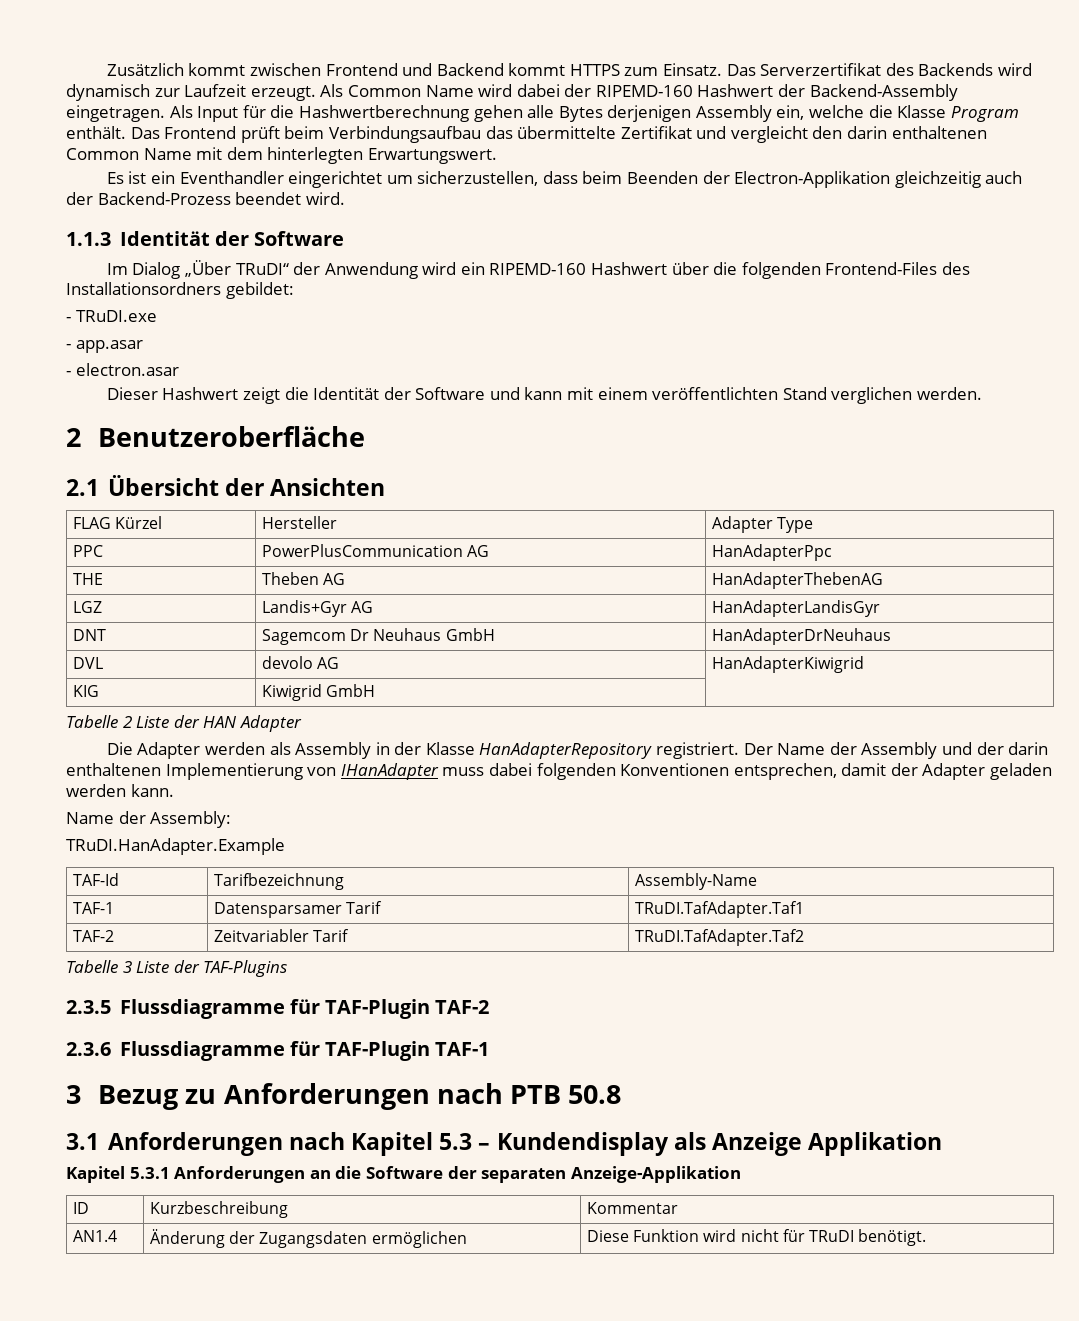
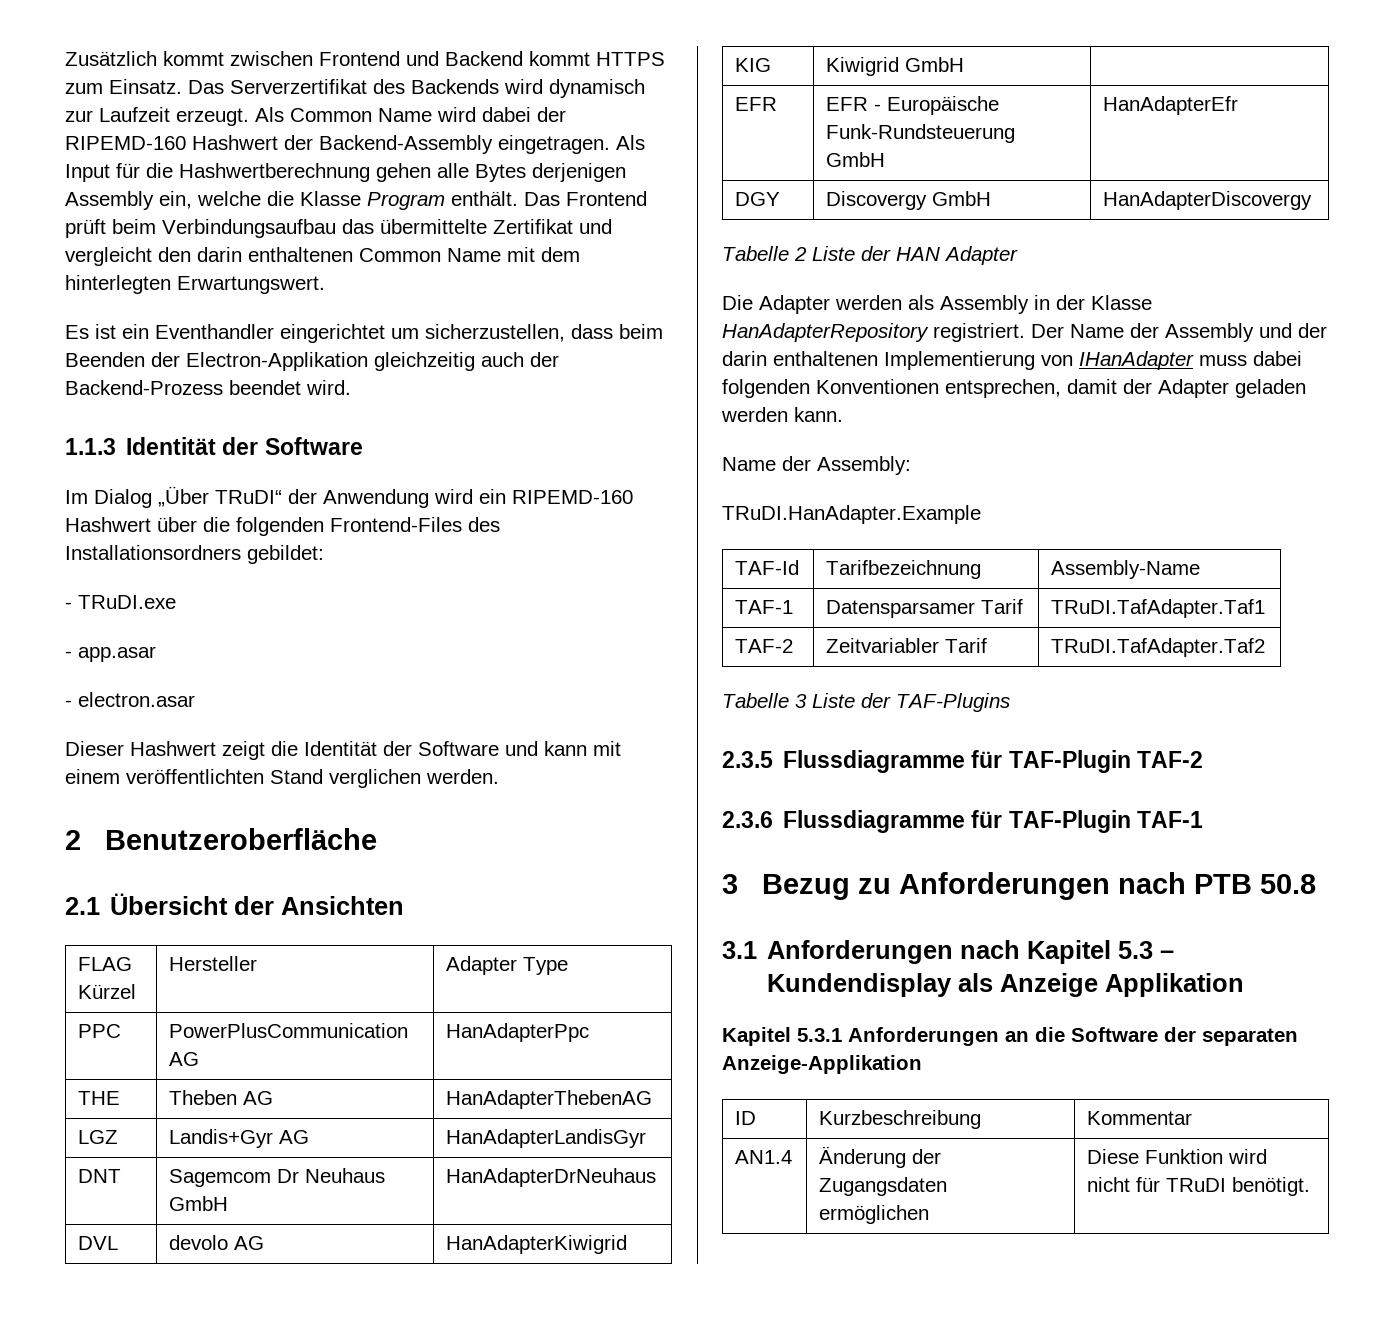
(376, 690) none -> [735,97,778,111] [826,96,1000,115] [826,124,1016,143] [826,152,886,167] [1103,96,1239,115] [735,192,781,206] [826,191,992,210] [1103,191,1313,210] // EFR | EFR - Europäische Funk-Rundsteuerung GmbH | HanAdapterEfr // DGY | Discovergy GmbH | HanAdapterDiscovergy

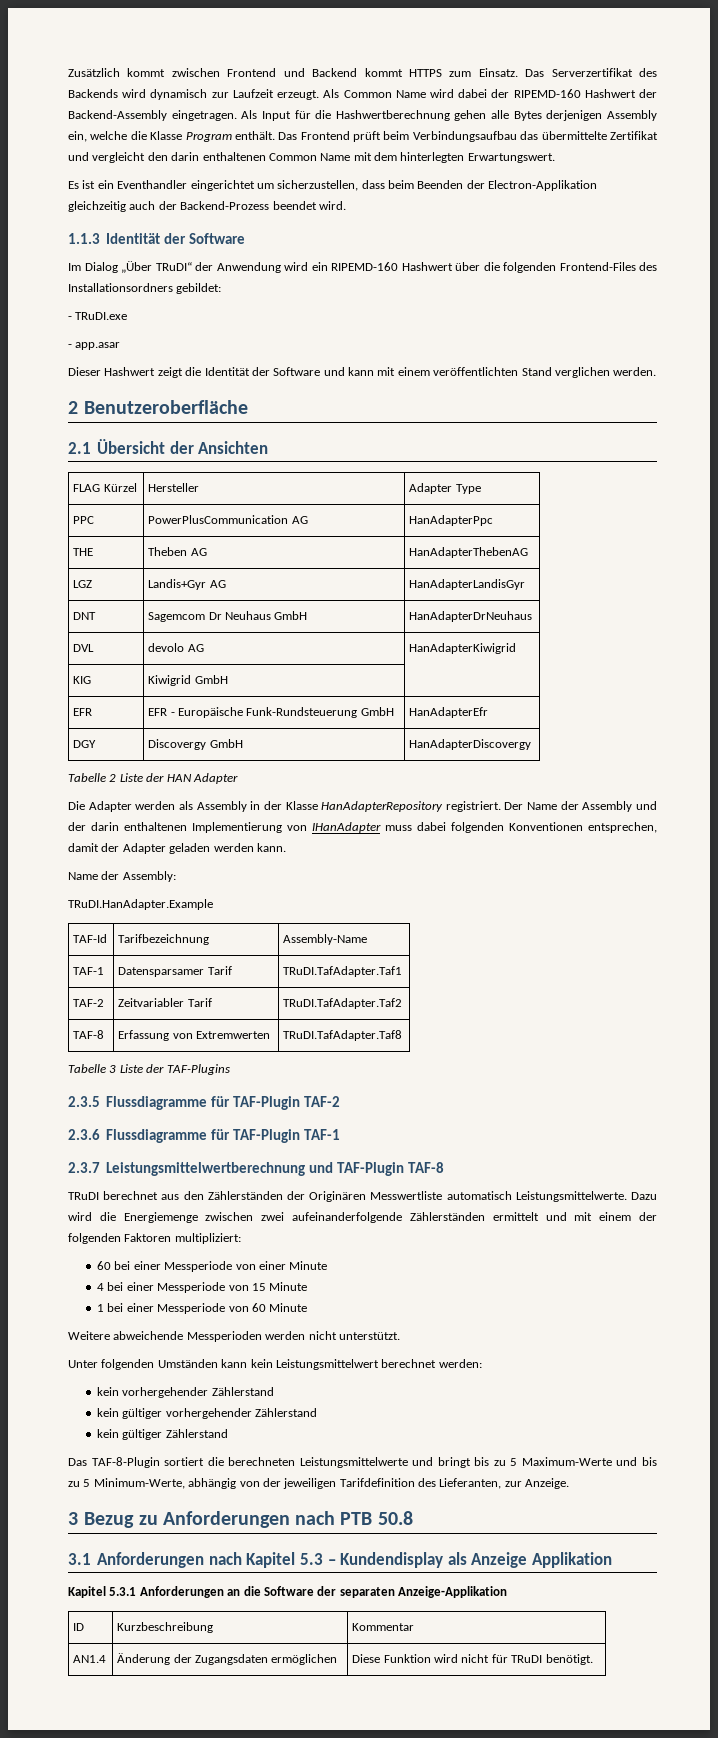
[65,692,195,707] // - electron.asar -> (121, 346) none
(1266, 647) none -> [73,1030,105,1039] [118,1030,271,1041] [283,1030,403,1041] // TAF-8 | Erfassung von Extremwerten | TRuDI.TafAdapter.Taf8
(1203, 819) none -> [68,1162,444,1176] [68,1191,657,1202] [68,1212,657,1223] [68,1233,241,1244] [97,1261,328,1272] [97,1282,308,1293] [97,1303,308,1314] [68,1331,400,1342] [68,1359,482,1370] [97,1387,274,1398] [97,1408,318,1419] [97,1429,228,1440] [68,1457,658,1468] [68,1478,570,1489] // 2.3.7 Leistungsmittelwertberechnung und TAF-Plugin TAF-8 // TRuDI berechnet aus den Zählerständen der Originären Messwertliste automatisch Leistungsmittelwerte. Dazu wird die Energiemenge zwischen zwei aufeinanderfolgende Zählerständen ermittelt und mit einem der folgenden Faktoren multipliziert: // 60 bei einer Messperiode von einer Minute // 4 bei einer Messperiode von 15 Minute // 1 bei einer Messperiode von 60 Minute // Weitere abweichende Messperioden werden nicht unterstützt. // Unter folgenden Umständen kann kein Leistungsmittelwert berechnet werden: // kein vorhergehender Zählerstand // kein gültiger vorhergehender Zählerstand // kein gültiger Zählerstand // Das TAF-8-Plugin sortiert die berechneten Leistungsmittelwerte und bringt bis zu 5 Maximum-Werte und bis zu 5 Minimum-Werte, abhängig von der jeweiligen Tarifdefinition des Lieferanten, zur Anzeige.

